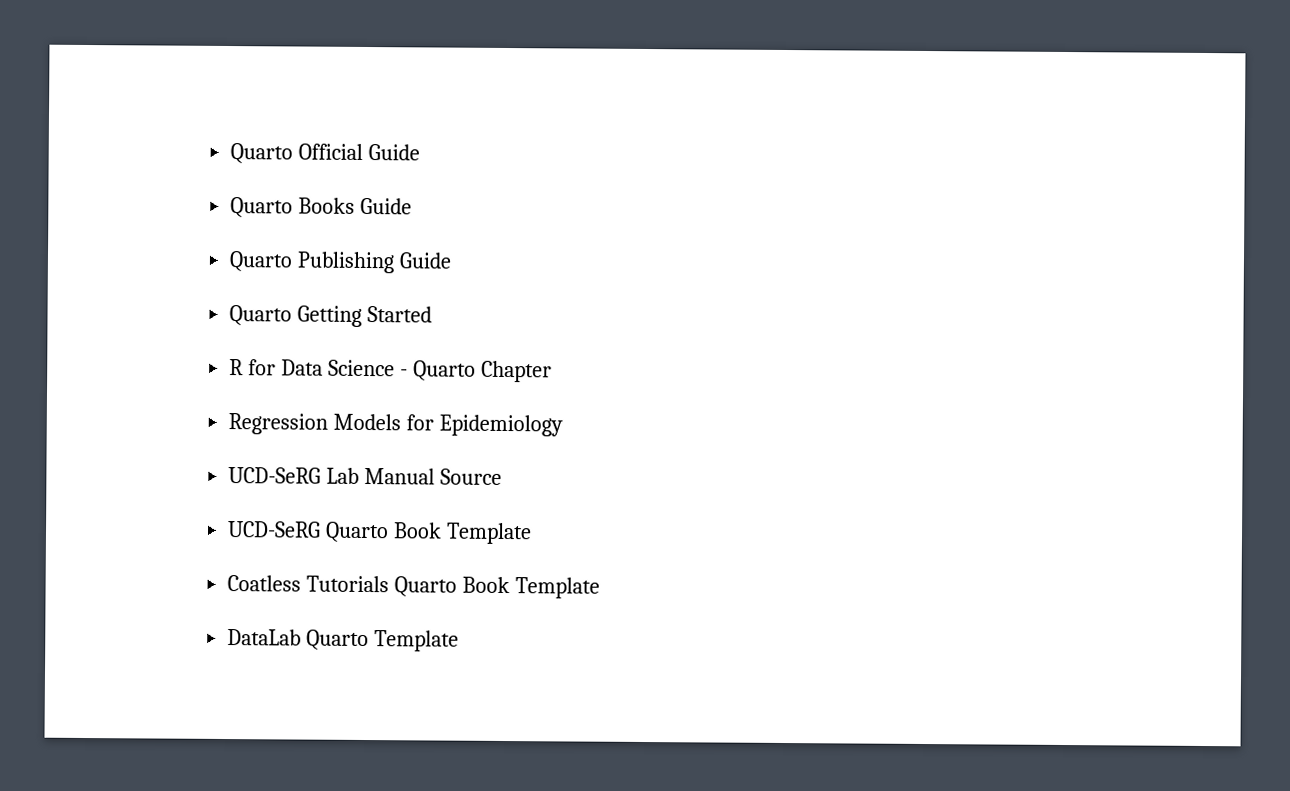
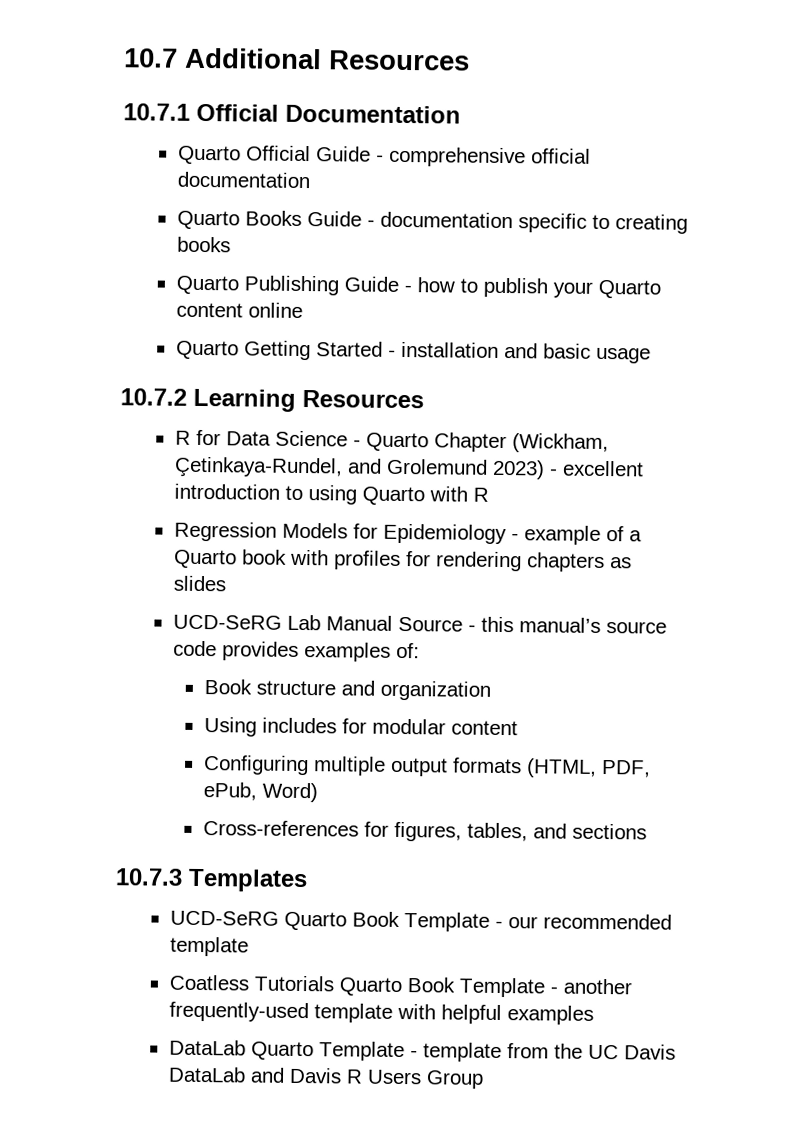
(230, 153) none -> [124,47,470,71] [123,103,461,124] 10.7 Additional Resources // 10.7.1 Official Documentation //
(421, 152) none -> [375,146,591,168] [176,171,310,189] - comprehensive official documentation
[229,251,453,274] [229,305,433,327] // Quarto Publishing Guide // Quarto Getting Started -> [366,211,688,234] [176,236,231,253] [175,275,661,299] [175,302,303,318] [175,340,651,364] [120,388,424,412] - documentation specific to creating books // Quarto Publishing Guide - how to publish your Quarto content online // Quarto Getting Started - installation and basic usage // 10.7.2 Learning Resources
[228,413,564,437] [228,467,503,485] // Regression Models for Epidemiology // UCD-SeRG Lab Manual Source -> [511,433,609,454] [173,456,644,480] [173,483,489,506] [173,521,642,545] [173,549,632,573] [172,575,226,592] [172,614,667,634] [172,640,420,662] [203,679,491,701] [203,717,518,737] [202,755,651,778] [202,782,318,803] [202,820,647,842] [115,868,308,893] (Wickham, Çetinkaya-Rundel, and Grolemund 2023) - excellent introduction to using Quarto with R // Regression Models for Epidemiology - example of a Quarto book with profiles for rendering chapters as slides // UCD-SeRG Lab Manual Source - this manual’s source code provides examples of: // Book structure and organization // Using includes for modular content // Configuring multiple output formats (HTML, PDF, ePub, Word) // Cross-references for figures, tables, and sections // 10.7.3 Templates
(533, 533) none -> [494,913,672,930] [169,936,249,957] - our recommended template
[227,629,460,652] // DataLab Quarto Template -> [549,978,632,995] [168,1001,594,1025] [168,1039,676,1063] [167,1066,484,1089] - another frequently-used template with helpful examples // DataLab Quarto Template - template from the UC Davis DataLab and Davis R Users Group

